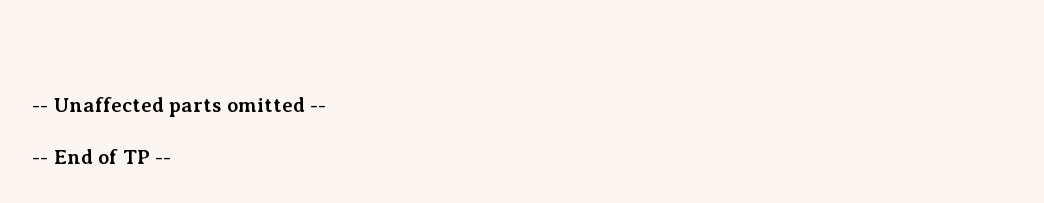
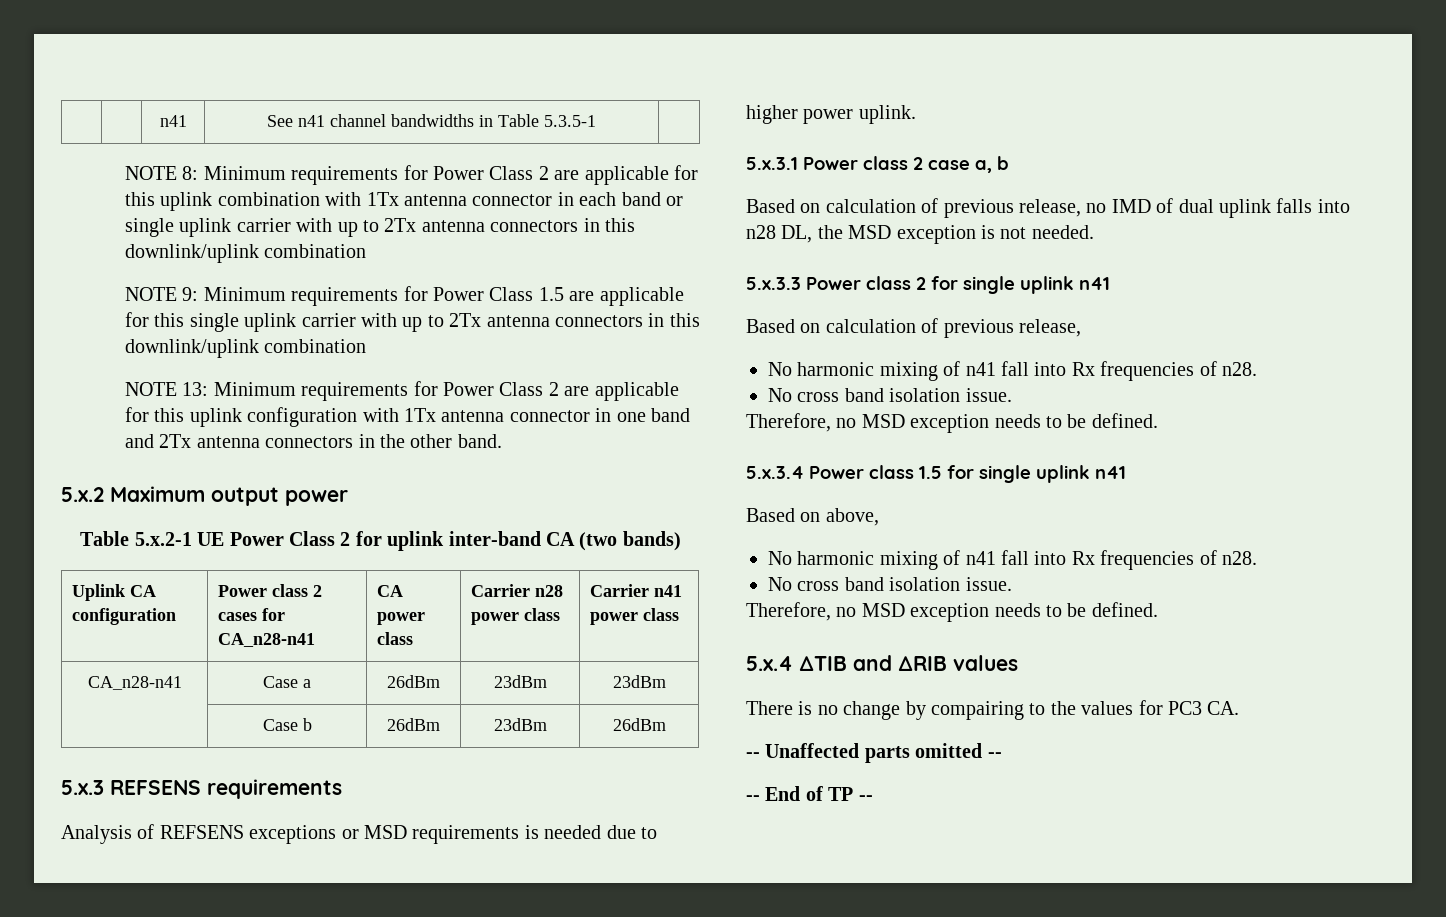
(32, 108) none -> [159,115,187,127] [267,114,596,127] [125,165,699,185] [125,192,684,211] [125,218,636,237] [125,244,367,263] [125,286,684,306] [125,312,700,332] [125,339,367,358] [125,381,679,401] [125,407,691,427] [125,434,502,448] [61,486,348,506] [80,531,681,551] [71,584,156,601] [71,608,176,625] [217,584,322,597] [217,608,285,621] [217,633,315,647] [376,585,403,597] [376,612,425,625] [376,632,413,645] [470,584,563,597] [470,608,560,625] [589,584,682,597] [589,608,679,625] [87,676,182,690] [263,676,311,688] [386,675,440,688] [493,675,547,688] [612,675,666,688] [262,718,312,731] [386,718,440,731] [493,718,547,731] [612,718,666,731] [61,779,342,799] [61,824,657,844] [746,105,916,124] [746,156,1009,173] [746,198,1350,218] [746,225,1094,244] [746,276,1110,294] [746,318,1081,338] [768,361,1257,381] [768,388,1012,402] [746,413,1158,433] [746,465,1126,483] [746,508,879,526] [768,550,1257,570] [768,577,1012,591] [746,602,1158,622] [746,655,1018,671] [746,700,1240,720] | | n41 | See n41 channel bandwidths in Table 5.3.5-1 | // NOTE 8: Minimum requirements for Power Class 2 are applicable for this uplink combination with 1Tx antenna connector in each band or single uplink carrier with up to 2Tx antenna connectors in this downlink/uplink combination // NOTE 9: Minimum requirements for Power Class 1.5 are applicable for this single uplink carrier with up to 2Tx antenna connectors in this downlink/uplink combination // NOTE 13: Minimum requirements for Power Class 2 are applicable for this uplink configuration with 1Tx antenna connector in one band and 2Tx antenna connectors in the other band. // 5.x.2 Maximum output power // Table 5.x.2-1 UE Power Class 2 for uplink inter-band CA (two bands) // Uplink CA configuration | Power class 2 cases for CA_n28-n41 | CA power class | Carrier n28 power class | Carrier n41 power class // CA_n28-n41 | Case a | 26dBm | 23dBm | 23dBm // | Case b | 26dBm | 23dBm | 26dBm // 5.x.3 REFSENS requirements // Analysis of REFSENS exceptions or MSD requirements is needed due to higher power uplink. // 5.x.3.1 Power class 2 case a, b // Based on calculation of previous release, no IMD of dual uplink falls into n28 DL, the MSD exception is not needed. // 5.x.3.3 Power class 2 for single uplink n41 // Based on calculation of previous release, // No harmonic mixing of n41 fall into Rx frequencies of n28. // No cross band isolation issue. // Therefore, no MSD exception needs to be defined. // 5.x.3.4 Power class 1.5 for single uplink n41 // Based on above, // No harmonic mixing of n41 fall into Rx frequencies of n28. // No cross band isolation issue. // Therefore, no MSD exception needs to be defined. // 5.x.4 ∆TIB and ∆RIB values // There is no change by compairing to the values for PC3 CA. //

